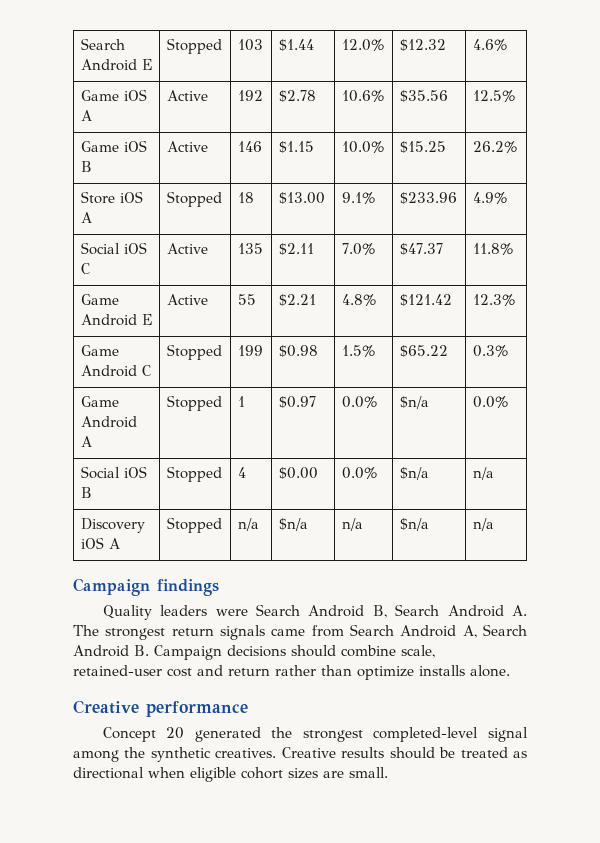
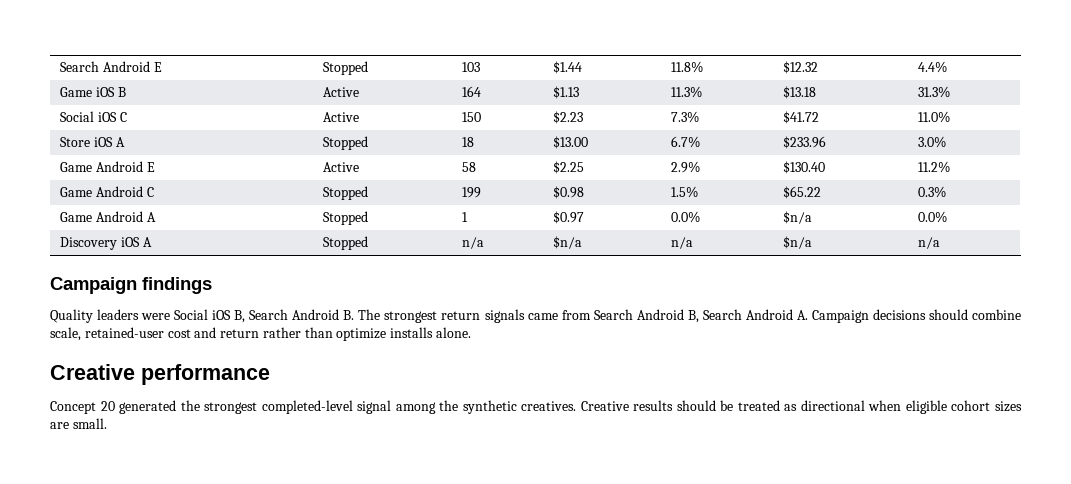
[341,39,384,51] 12.0% -> [670,61,703,73] 11.8%
[472,39,507,51] [80,89,147,101] [80,110,92,121] [166,90,208,101] [237,90,263,101] [278,90,316,102] [341,90,384,102] [399,90,448,102] [472,90,515,102] [80,140,147,152] [80,161,92,172] [166,141,208,152] [237,141,262,152] [278,141,314,153] [341,141,384,153] [399,141,446,153] [472,141,517,153] 4.6% // Game iOS A | Active | 192 | $2.78 | 10.6% | $35.56 | 12.5% // Game iOS B | Active | 146 | $1.15 | 10.0% | $15.25 | 26.2% -> [917,61,947,73] [59,87,126,97] [322,87,359,97] [461,86,481,97] [552,86,579,99] [670,86,702,98] [782,86,816,99] [917,86,950,98] [59,111,127,122] [322,112,359,122] [461,112,481,122] [552,111,583,124] [670,111,699,123] [782,111,819,124] [917,111,950,123] 4.4% // Game iOS B | Active | 164 | $1.13 | 11.3% | $13.18 | 31.3% // Social iOS C | Active | 150 | $2.23 | 7.3% | $41.72 | 11.0%
[341,192,375,204] 9.1% -> [670,136,700,148] 6.7%
[472,192,507,204] [80,242,147,255] [80,263,90,274] [166,243,208,254] [237,243,263,254] [278,243,314,255] [341,243,375,255] [399,243,443,255] [472,243,513,255] 4.9% // Social iOS C | Active | 135 | $2.11 | 7.0% | $47.37 | 11.8% -> [917,136,946,148] 3.0%
[237,294,256,305] [278,294,316,306] [341,294,376,306] [399,294,452,306] [472,294,515,306] 55 | $2.21 | 4.8% | $121.42 | 12.3% -> [461,162,476,172] [552,161,584,174] [670,161,700,173] [782,161,825,174] [917,161,950,173] 58 | $2.25 | 2.9% | $130.40 | 11.2%
[80,466,147,479] [80,487,92,498] [166,466,222,482] [237,467,246,478] [278,467,318,479] [341,467,377,479] [399,467,429,480] [472,467,494,480] // Social iOS B | Stopped | 4 | $0.00 | 0.0% | $n/a | n/a -> (947, 217) none
[255,604,527,618] Search Android B, Search Android A. -> [174,309,355,323] Social iOS B, Search Android B.
[462,624,527,638] [73,645,149,657] A, Search Android B. -> [687,309,808,323] B, Search Android A.

